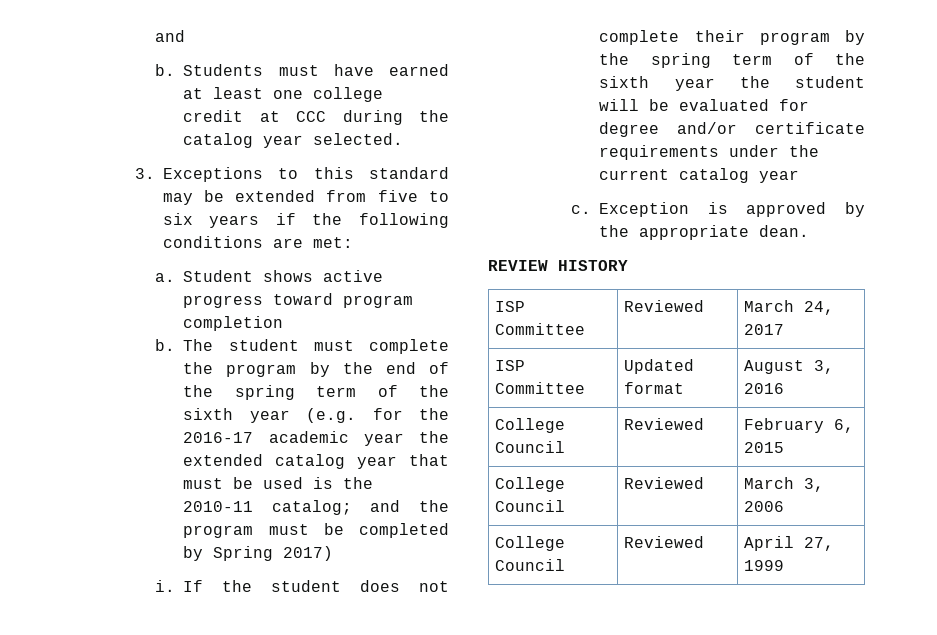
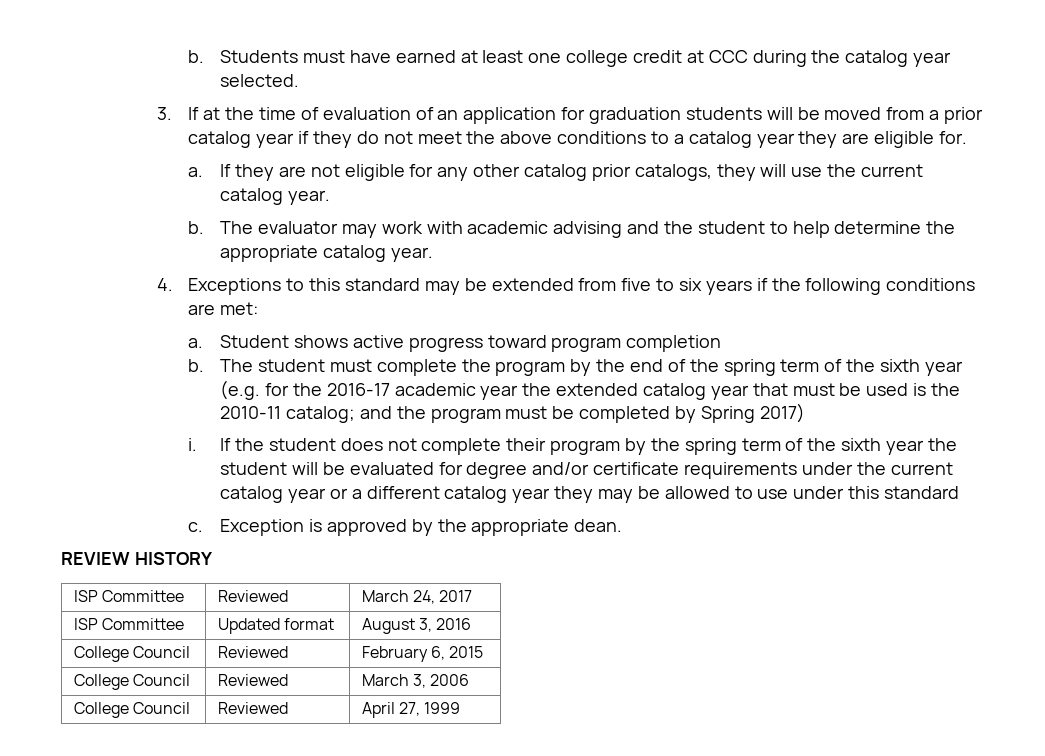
[155,30,186,42] and // -> (188, 56) none
(155, 173) none -> [188,107,983,124] [188,131,967,148] [188,164,924,181] [220,188,331,205] [188,221,956,238] [220,245,433,262] [156,278,173,291] If at the time of evaluation of an application for graduation students will be moved from a prior catalog year if they do not meet the above conditions to a catalog year they are eligible for. // a. If they are not eligible for any other catalog prior catalogs, they will use the current catalog year. // b. The evaluator may work with academic advising and the student to help determine the appropriate catalog year. // 4.
(800, 176) none -> [329,486,960,503] or a different catalog year they may be allowed to use under this standard

